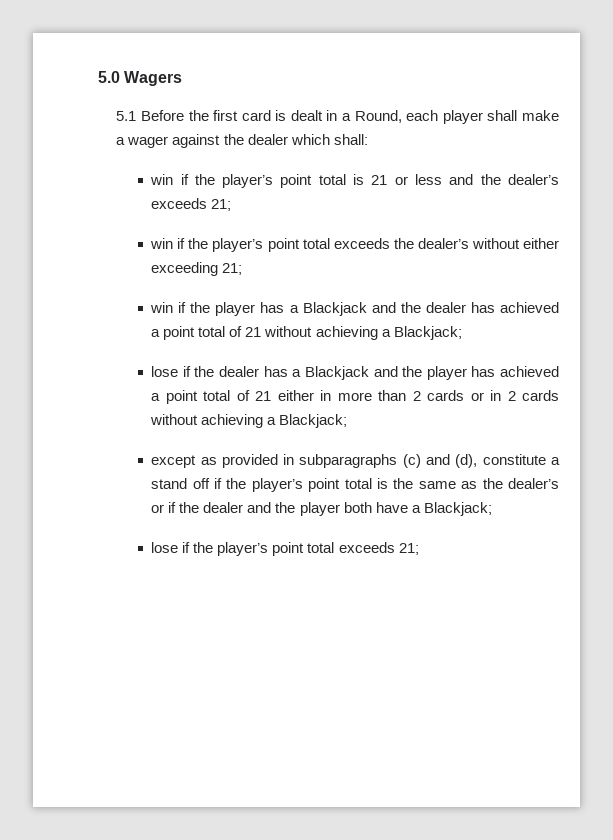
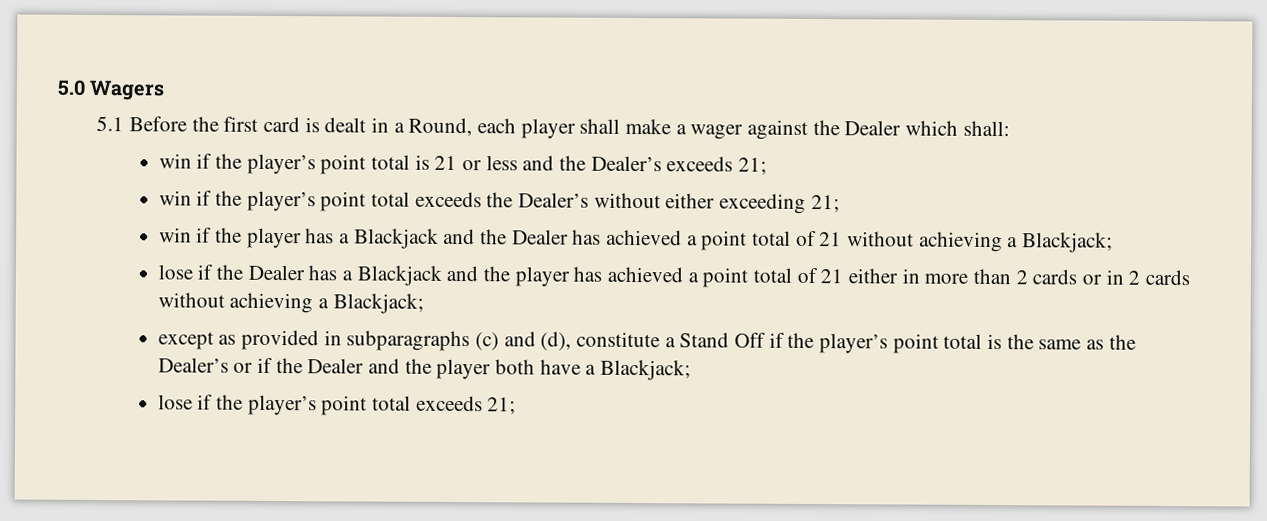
[247,134,288,145] dealer -> [844,120,902,136] Dealer
[507,174,559,185] dealer’s -> [590,155,662,172] Dealer’s
[417,238,469,249] dealer’s -> [517,192,589,208] Dealer’s
[425,302,466,313] dealer -> [511,229,569,245] Dealer
[219,366,260,377] dealer -> [247,264,305,281] Dealer
[151,478,210,489] stand off -> [679,332,766,348] Stand Off
[507,478,559,489] dealer’s -> [157,357,229,373] Dealer’s
[203,502,244,513] dealer -> [307,358,365,374] Dealer

